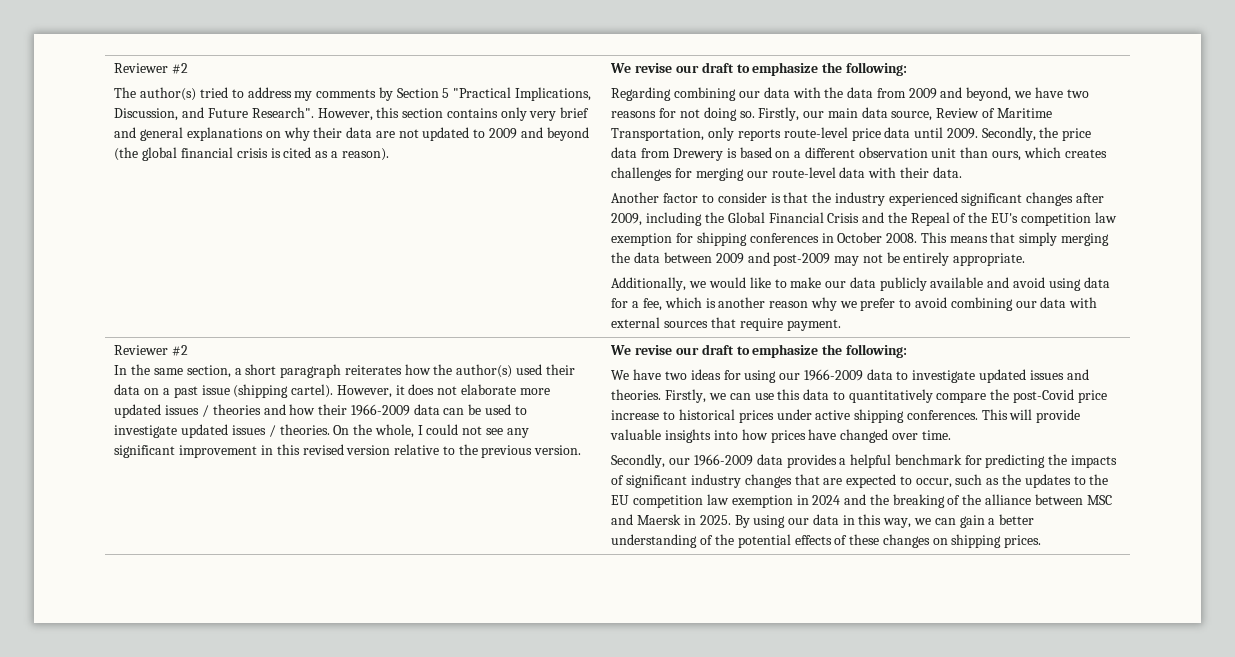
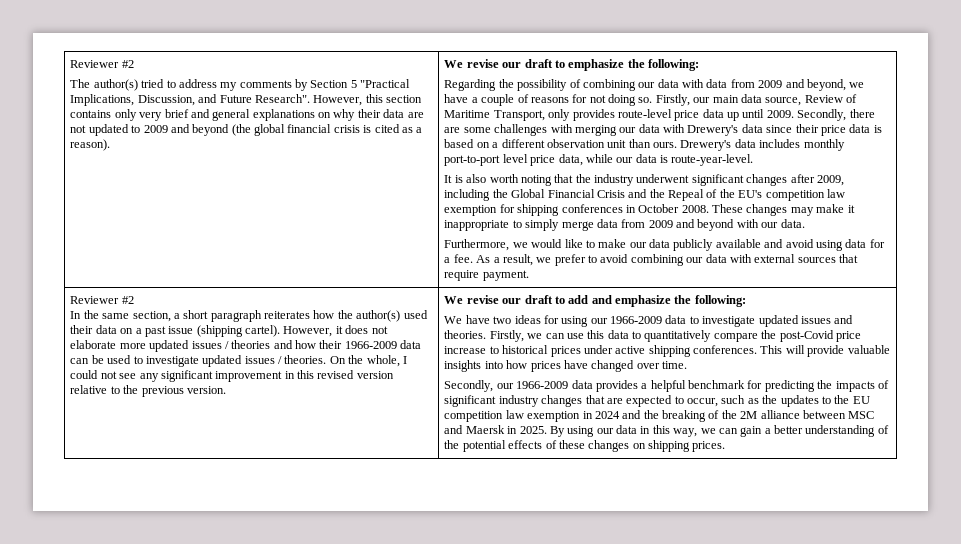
[674,87,844,101] combining our data with the -> [498,79,705,91] the possibility of combining our data with
[1066,89,1089,98] two -> [471,94,529,106] a couple of
[611,127,781,141] Transportation, only reports -> [493,109,615,121] Transport, only provides
(911, 132) none -> [727,112,740,121] up
[1039,127,1092,141] [611,147,723,161] the price data from Drewery -> [849,109,875,118] [444,124,871,136] there are some challenges with merging our data with Drewery's data since their price data
[992,147,1107,161] [611,167,962,181] [611,192,781,203] ours, which creates challenges for merging our route-level data with their data. // Another factor to consider is -> [653,139,845,151] [444,154,754,166] [444,174,552,186] ours. Drewery's data includes monthly port-to-port level price data, while our data is route-year-level. // It is also worth noting
[888,192,958,206] experienced -> [636,174,690,183] underwent
[920,232,1110,246] [611,252,1026,266] [611,277,687,291] This means that simply merging the data between 2009 and post-2009 may not be entirely appropriate. // Additionally, -> [712,204,855,216] [444,219,805,231] [444,239,510,251] These changes may make it inappropriate to simply merge data from 2009 and beyond with our data. // Furthermore,
[642,297,837,311] fee, which is another reason why -> [453,254,533,266] fee. As a result,
(750, 350) none -> [568,295,612,304] add and
(982, 499) none -> [740,411,758,419] 2M

